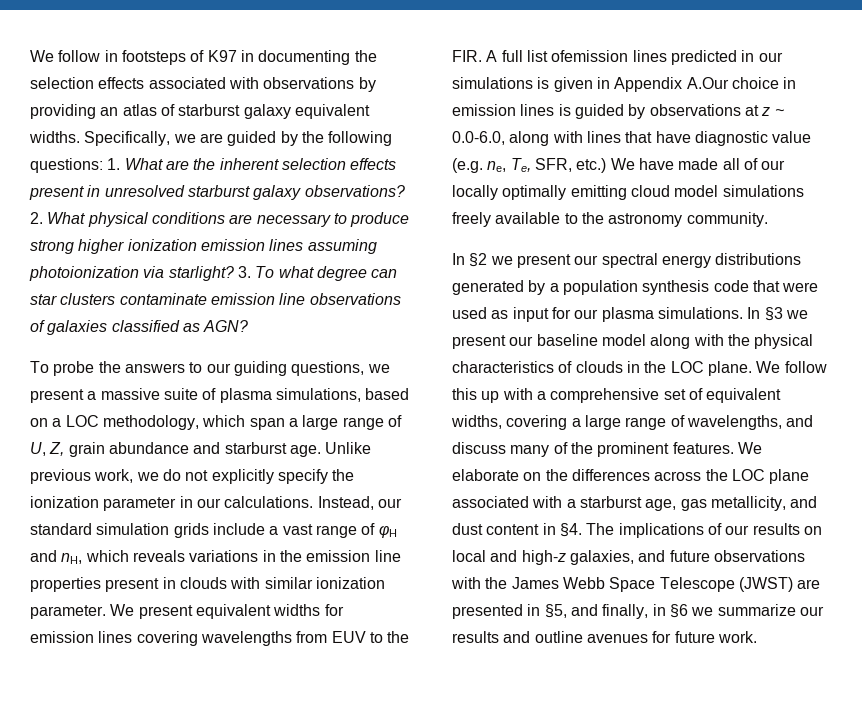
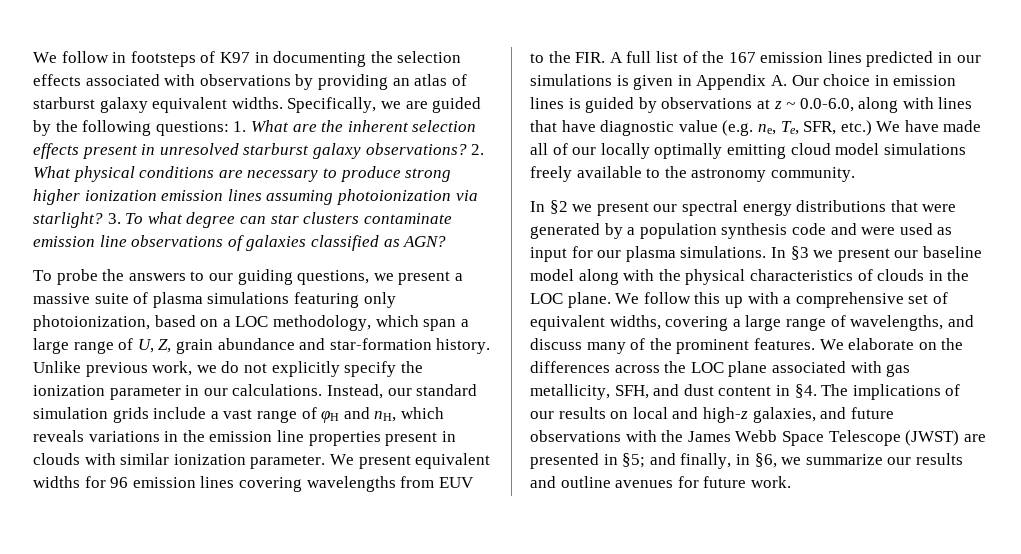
[275,388,361,402] simulations, -> [207,292,396,308] [33,315,150,331] simulations featuring only photoionization,
[224,442,321,457] starburst age. -> [329,338,491,354] star-formation history.
(344, 610) none -> [110,477,129,488] 96
[551,50,629,62] ofemission -> [682,51,824,63] of the 167 emission
[686,77,729,89] A.Our -> [770,75,819,86] A. Our
(802, 259) none -> [890,200,957,212] that were
[752,280,780,292] that -> [830,223,857,235] and
[566,496,677,511] a starburst age, -> (882, 367) none
(786, 503) none -> [614,385,649,399] SFH,
[544,604,567,618] §5, -> [622,453,646,468] §5;
[669,604,688,618] §6 -> [754,453,777,468] §6,

